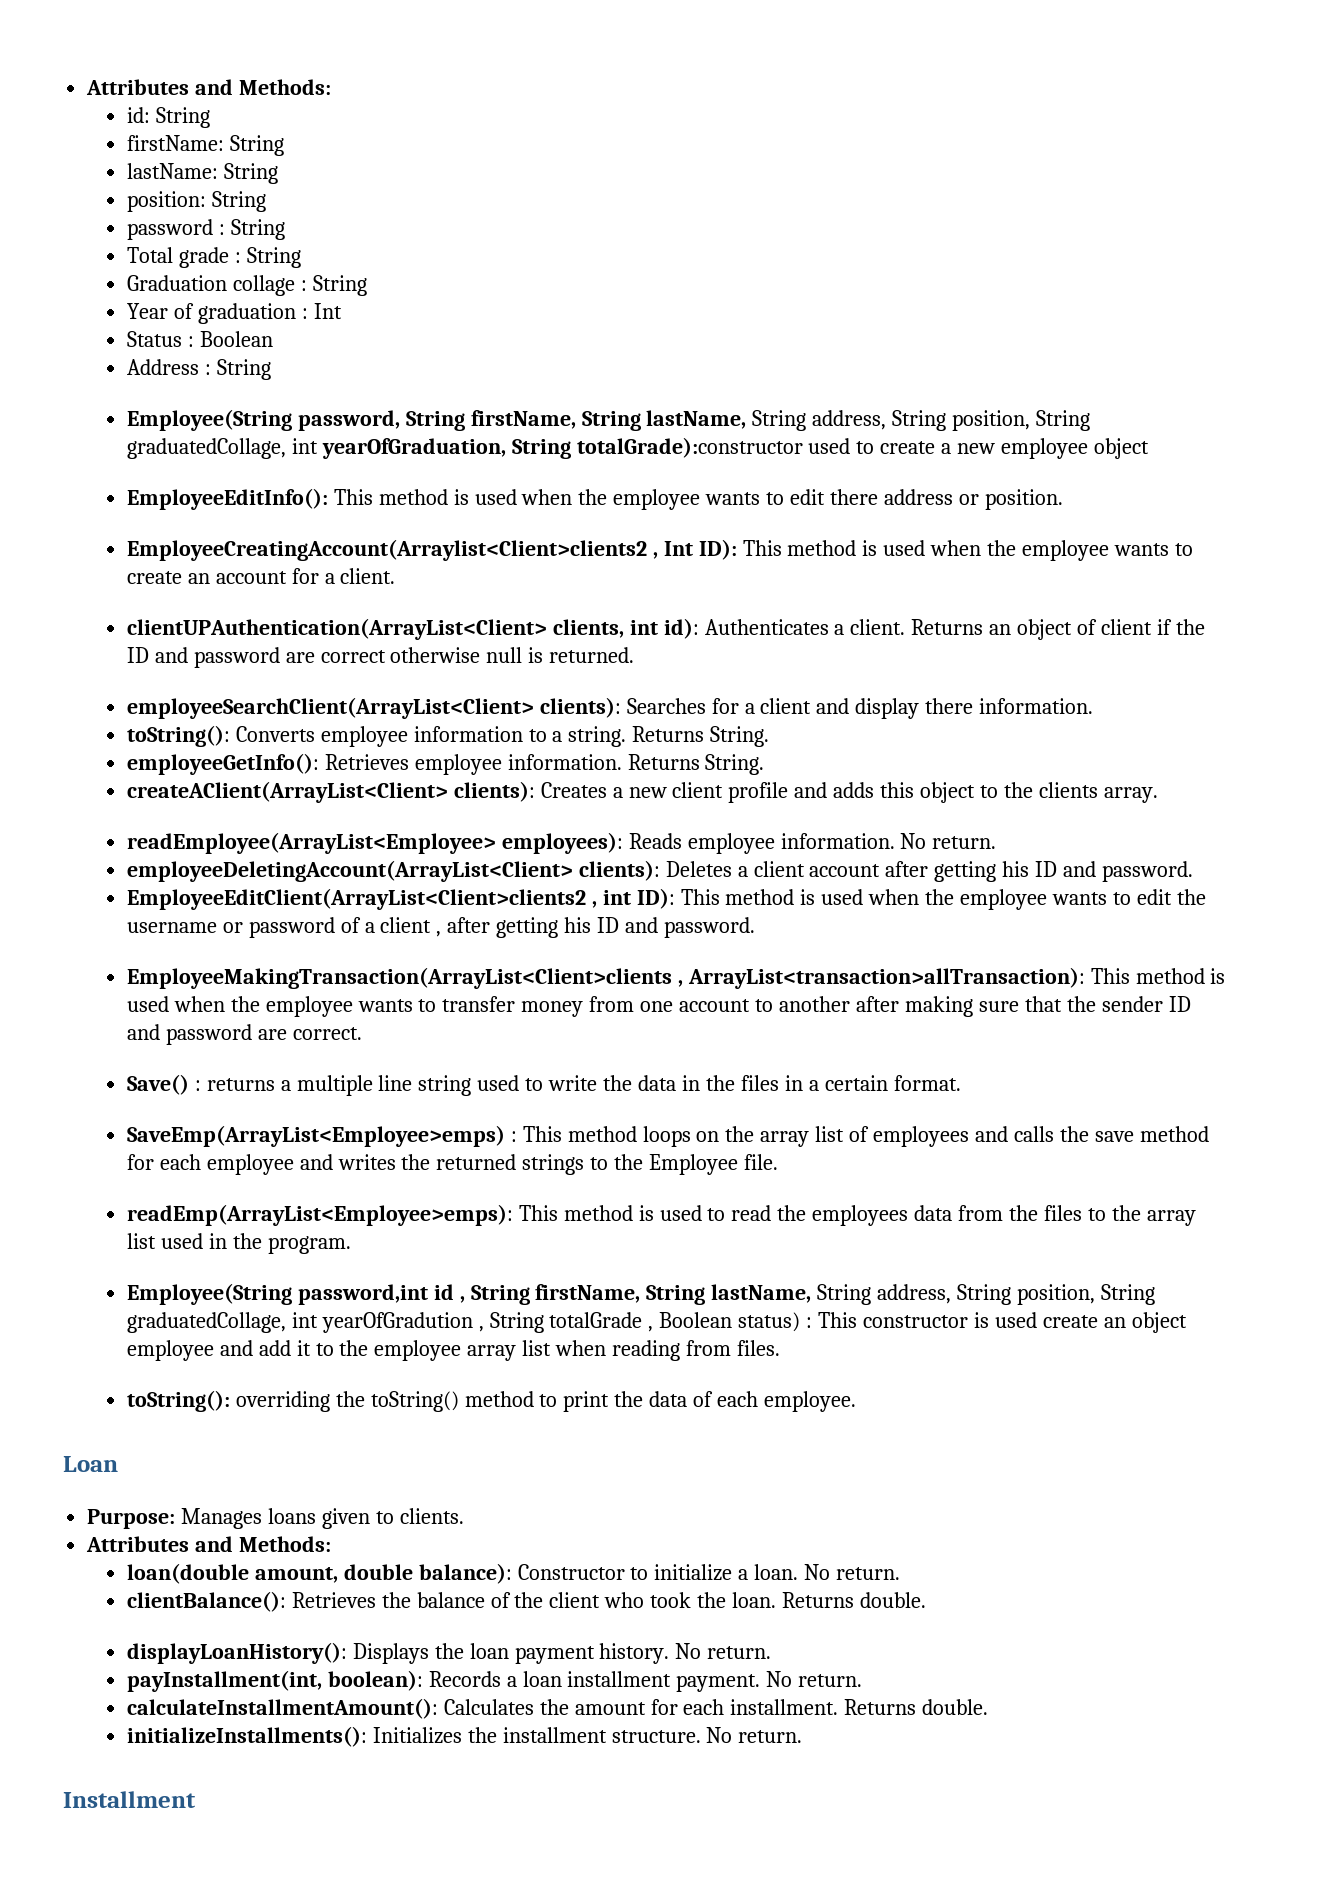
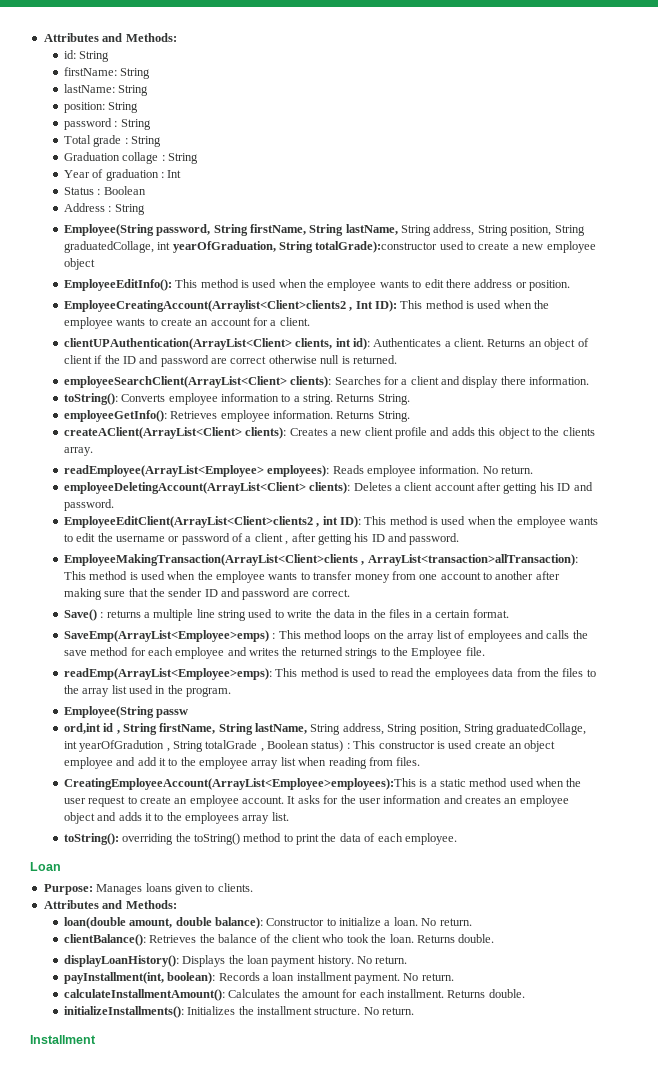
[297,1284,428,1305] password,int -> [156,709,189,718] [63,723,101,734] passw // ord,int
(781, 1348) none -> [63,778,582,790] [63,795,569,807] [63,812,289,824] // CreatingEmployeeAccount(ArrayList<Employee>employees):This is a static method used when the user request to create an employee account. It asks for the user information and creates an employee object and adds it to the employees array list.

